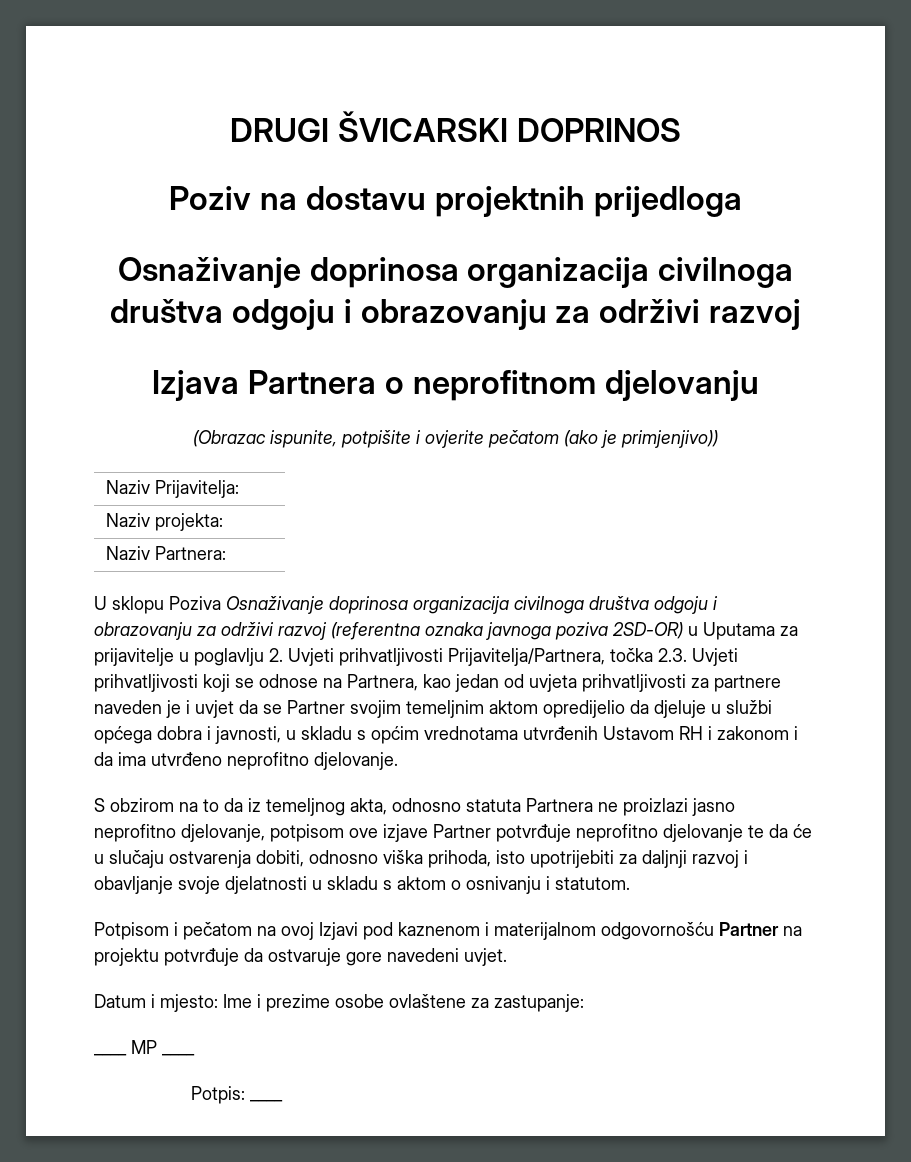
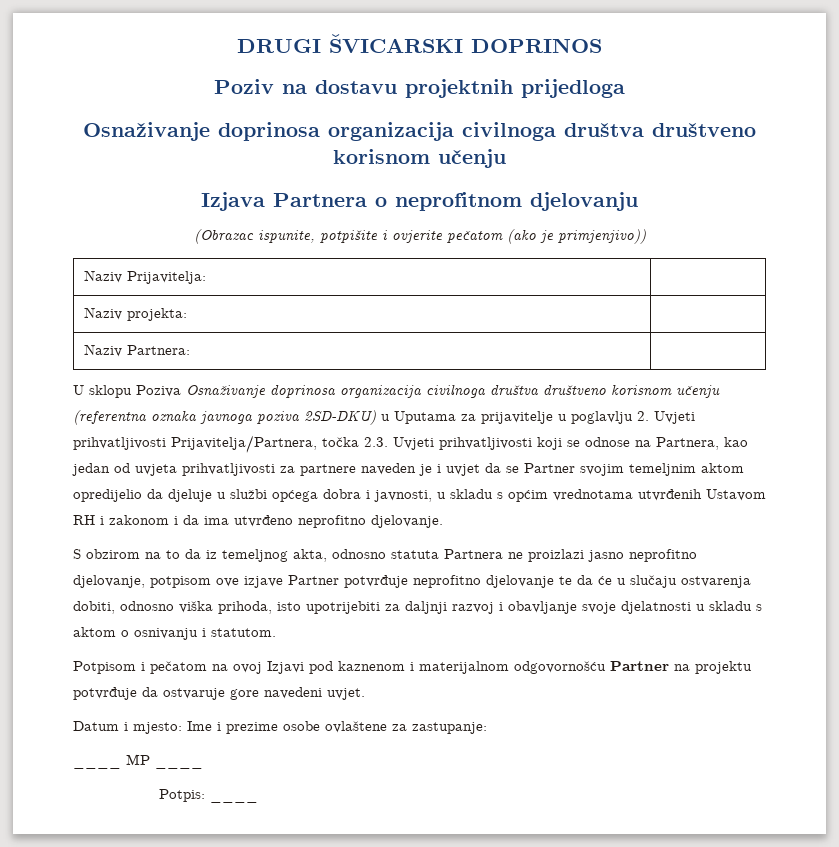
[231,299,801,330] odgoju i obrazovanju za održivi razvoj -> [652,123,756,137] [333,149,506,168] društveno korisnom učenju
[654,596,718,614] [94,622,327,640] odgoju i obrazovanju za održivi razvoj -> [543,384,720,398] društveno korisnom učenju
[612,622,683,639] 2SD-OR) -> [304,410,376,425] 2SD-DKU)

